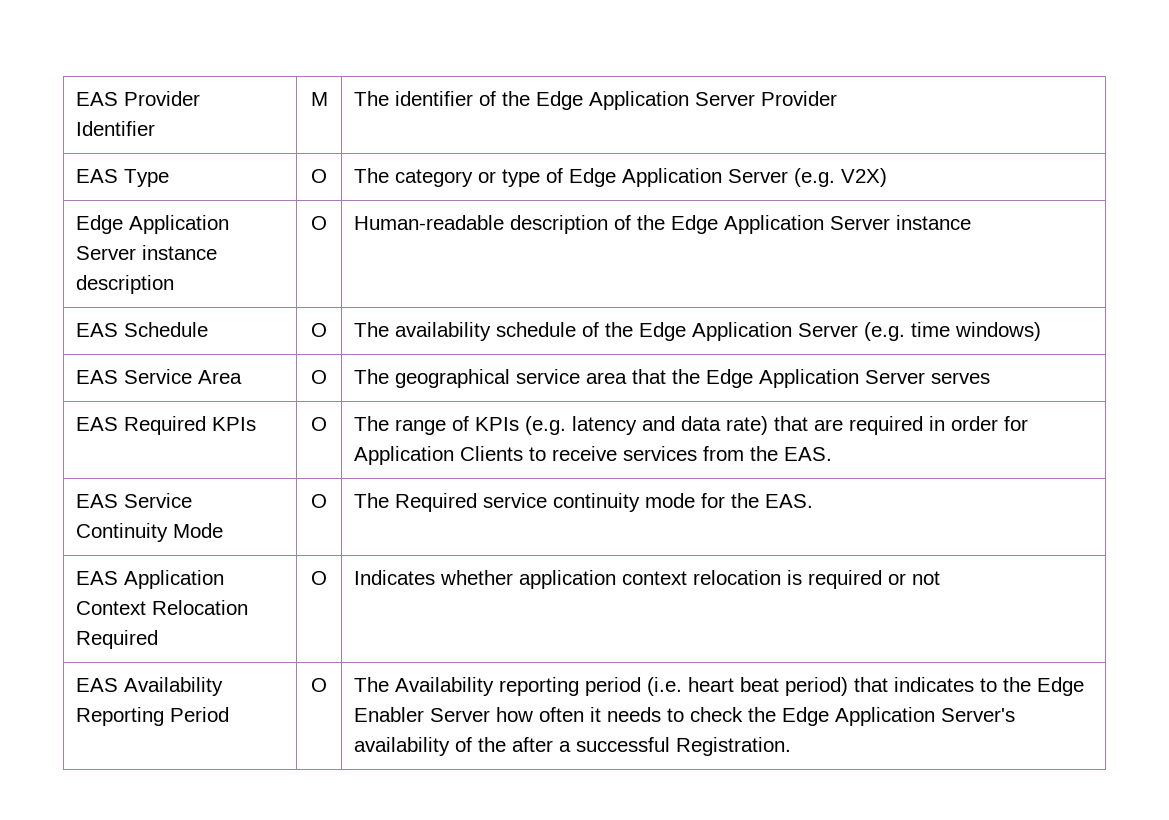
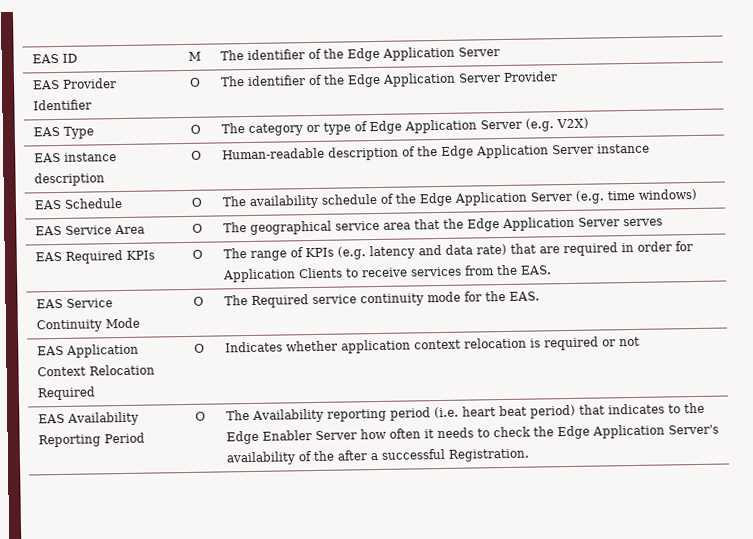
[76,92,119,106] EAS -> [31,53,78,64] [188,51,201,61] [219,46,500,62] [31,79,60,90] EAS ID | M | The identifier of the Edge Application Server // EAS
[310,92,328,106] M -> [189,77,201,87] O
[76,215,230,234] [76,246,137,260] Edge Application Server -> [33,152,61,163] EAS

